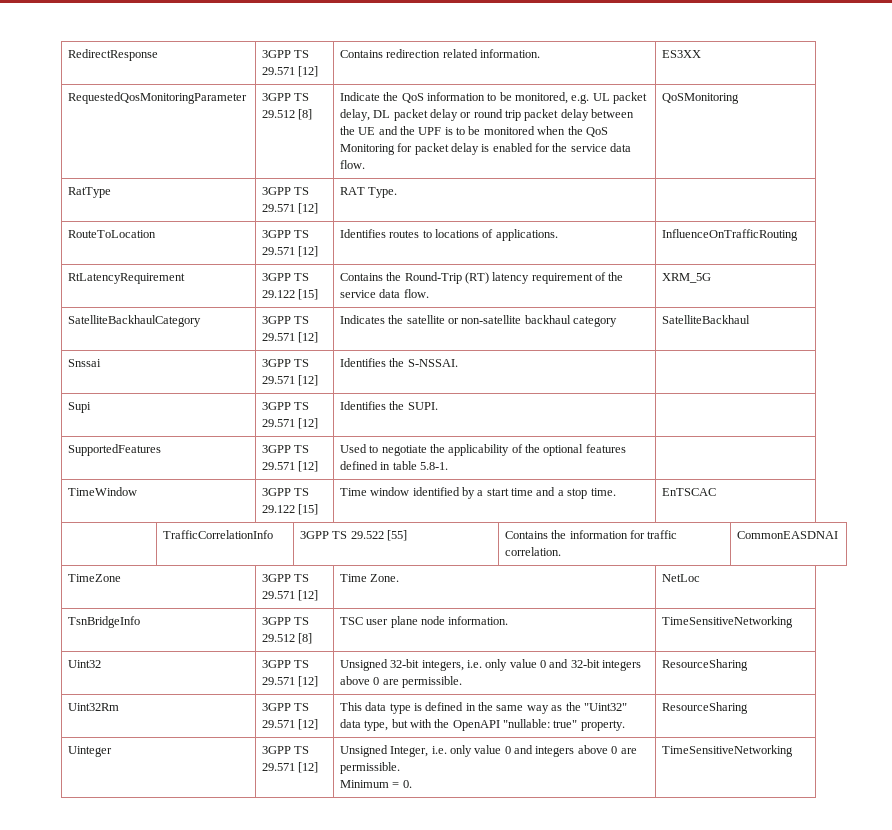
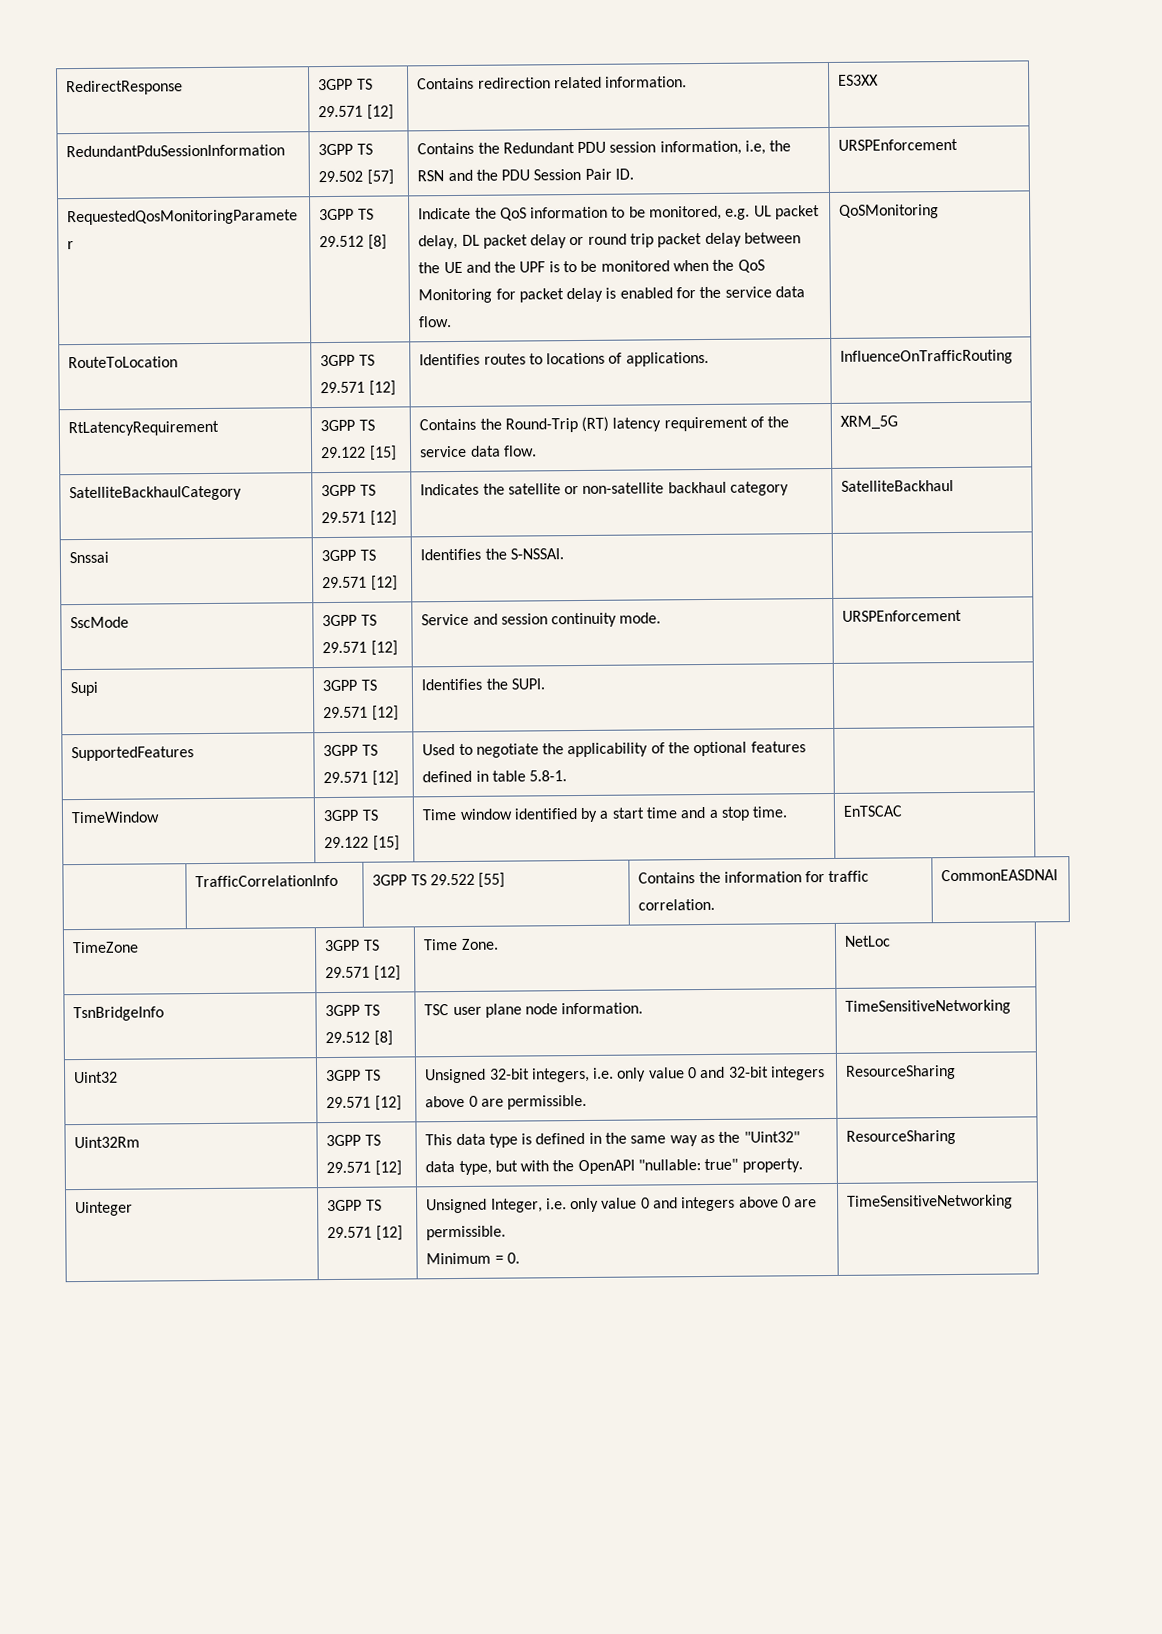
(701, 54) none -> [66,144,286,158] [318,143,373,156] [318,169,394,185] [417,140,792,156] [417,168,635,182] [838,138,959,151] // RedundantPduSessionInformation | 3GPP TS 29.502 [57] | Contains the Redundant PDU session information, i.e, the RSN and the PDU Session Pair ID. | URSPEnforcement
[67,187,111,198] [261,187,310,195] [261,203,319,214] [339,187,398,198] // RatType | 3GPP TS 29.571 [12] | RAT Type. | -> (940, 211) none
(458, 363) none -> [70,616,130,629] [322,614,377,627] [322,640,398,656] [421,612,662,628] [842,609,963,622] // SscMode | 3GPP TS 29.571 [12] | Service and session continuity mode. | URSPEnforcement

